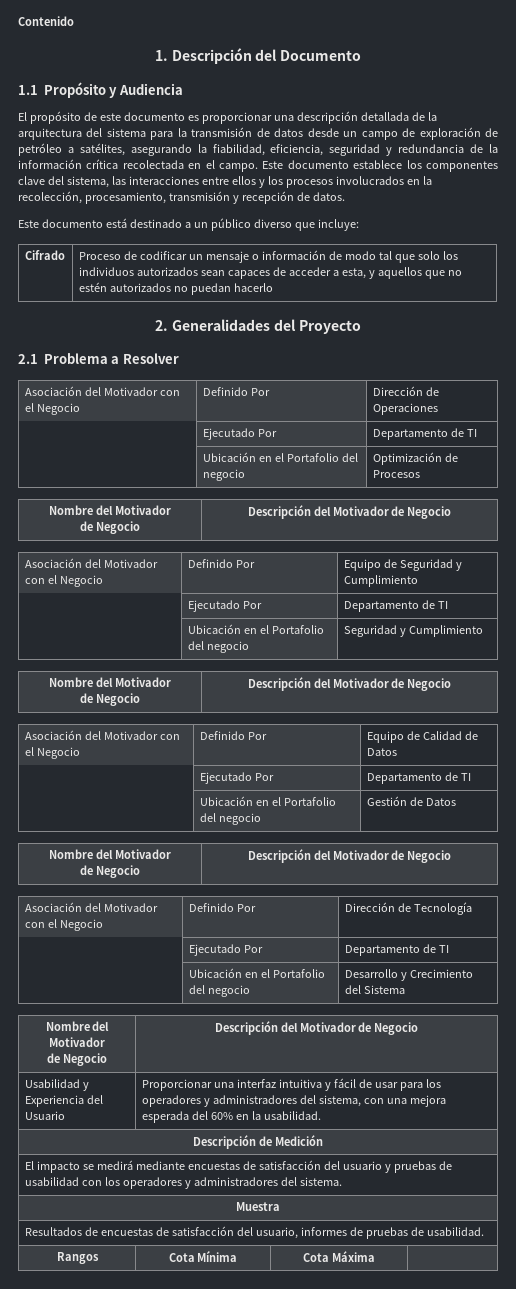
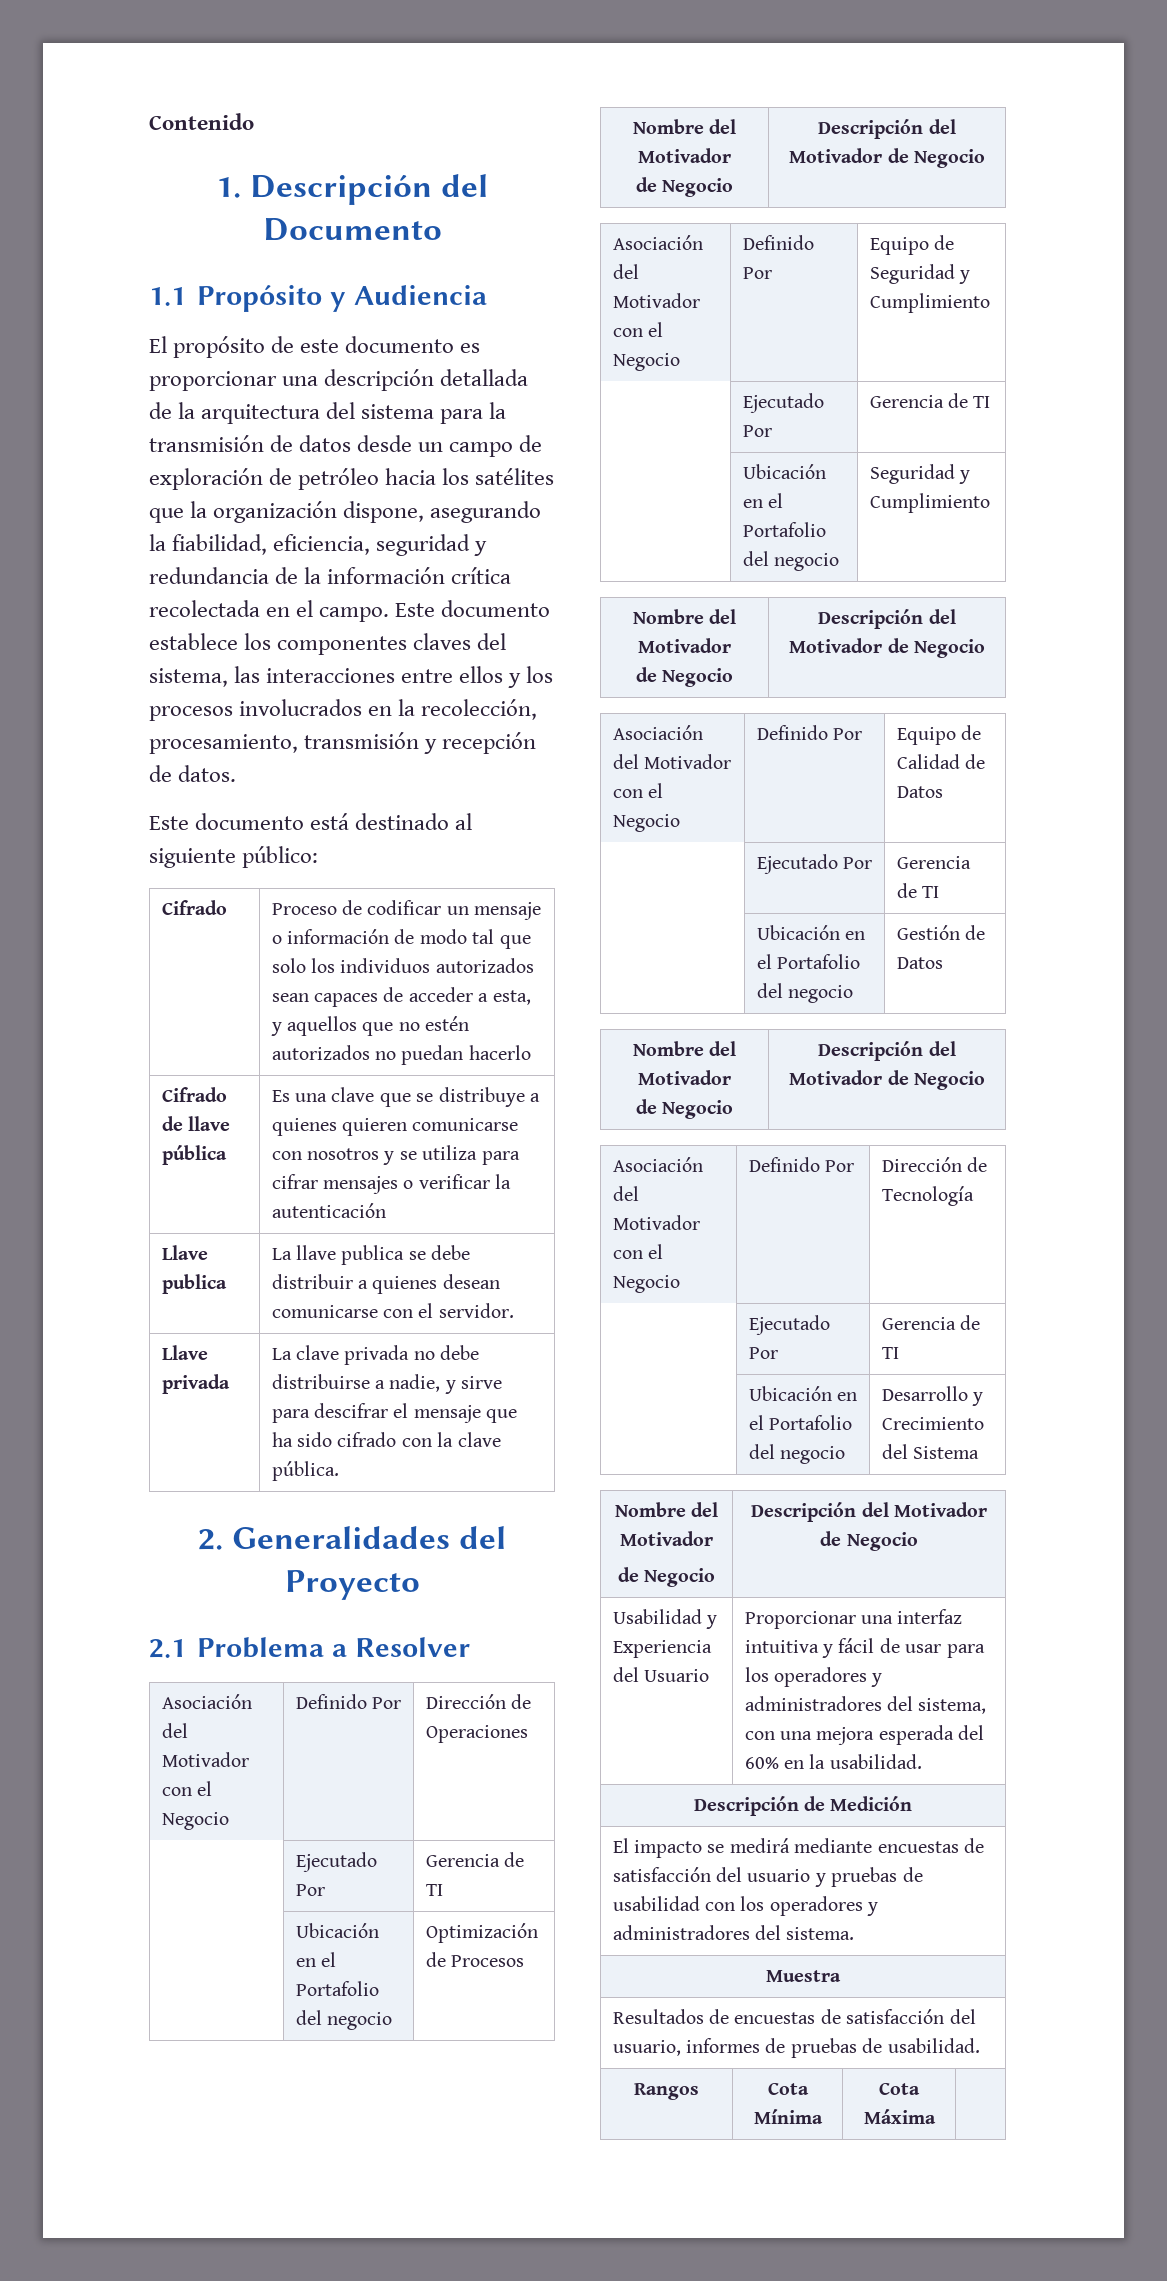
[67,143,125,156] a satélites, -> [385,468,555,485] [149,501,425,523] hacia los satélites que la organización dispone,
[18,176,45,185] clave -> [413,633,472,650] claves
[184,218,359,231] a un público diverso que incluye: -> [455,813,473,830] [149,846,319,868] al siguiente público:
(273, 287) none -> [161,1087,227,1102] [161,1116,230,1131] [161,1145,227,1165] [271,1087,540,1107] [271,1118,519,1136] [271,1145,520,1165] [271,1174,512,1194] [271,1203,386,1218] [161,1245,208,1260] [161,1274,227,1294] [271,1245,471,1265] [271,1274,500,1294] [271,1303,514,1318] [161,1345,208,1360] [161,1374,230,1394] [271,1345,480,1365] [271,1374,503,1394] [271,1403,518,1423] [271,1432,501,1447] [271,1461,339,1481] // Cifrado de llave pública | Es una clave que se distribuye a quienes quieren comunicarse con nosotros y se utiliza para cifrar mensajes o verificar la autenticación // Llave publica | La llave publica se debe distribuir a quienes desean comunicarse con el servidor. // Llave privada | La clave privada no debe distribuirse a nadie, y sirve para descifrar el mensaje que ha sido cifrado con la clave pública.
[372,429,448,440] Departamento -> [425,1854,500,1867] Gerencia
[343,601,419,612] Departamento -> [869,395,944,408] Gerencia
[366,773,442,784] Departamento -> [896,856,971,869] Gerencia
[344,945,420,956] Departamento -> [881,1317,956,1330] Gerencia

